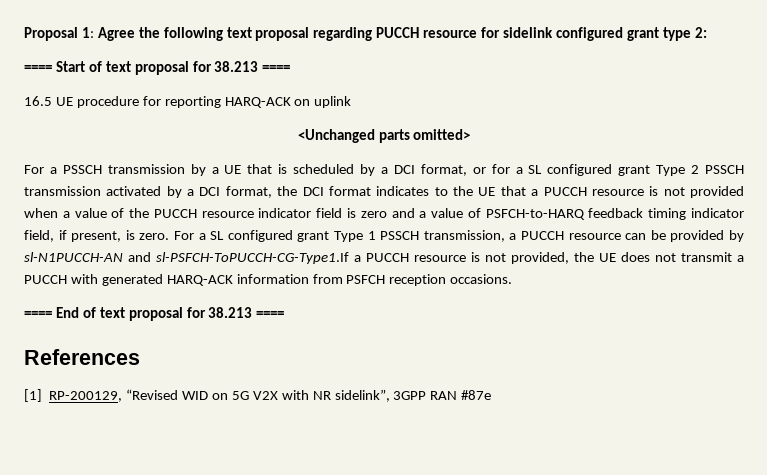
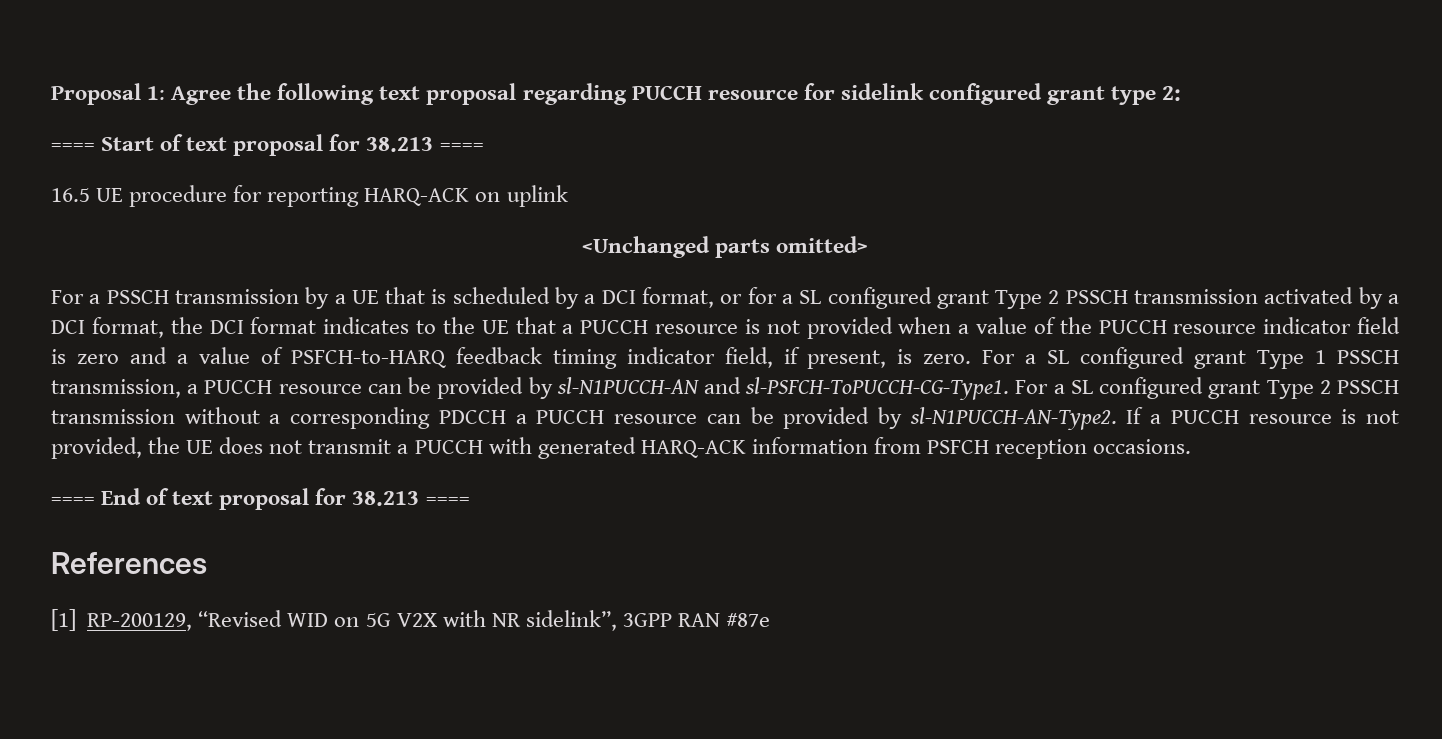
[156,252,349,264] sl-PSFCH-ToPUCCH-CG-Type1.If -> [745,377,1399,400] [51,407,1144,430] sl-PSFCH-ToPUCCH-CG-Type1. For a SL configured grant Type 2 PSSCH transmission without a corresponding PDCCH a PUCCH resource can be provided by sl-N1PUCCH-AN-Type2. If

